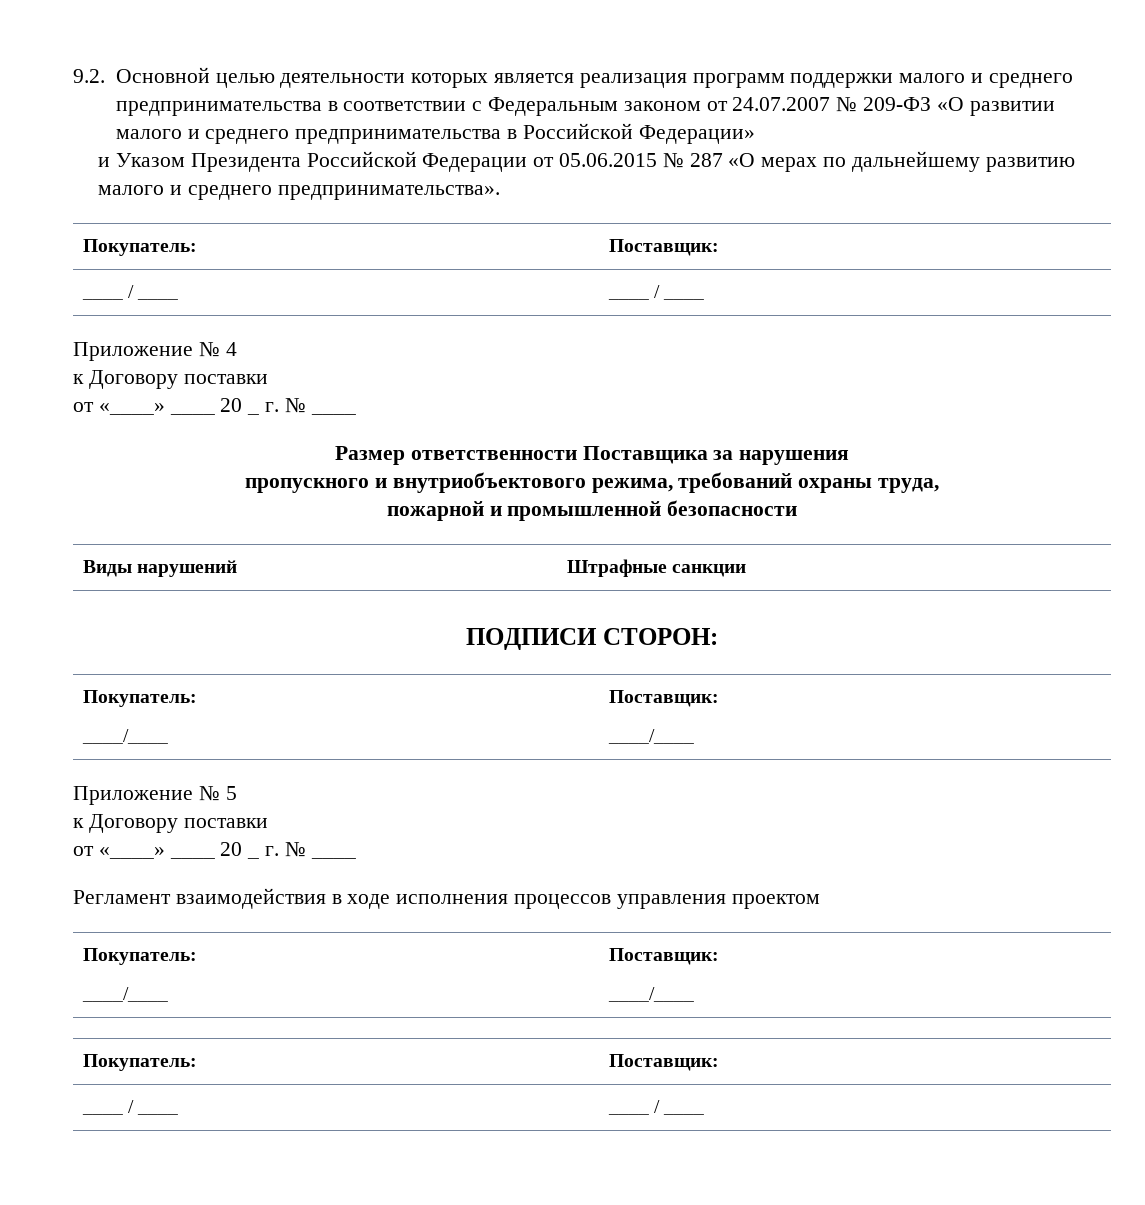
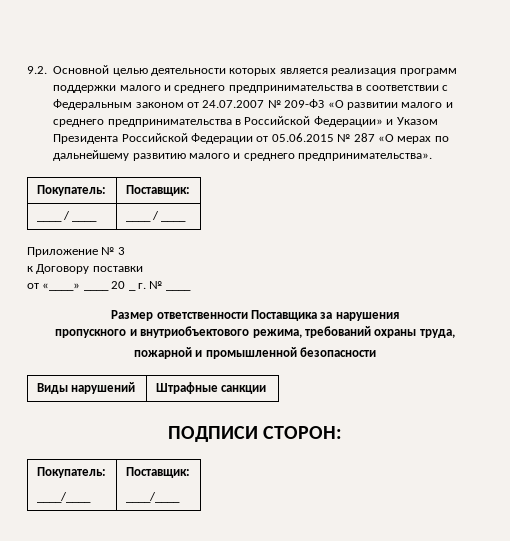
(755, 134) // -> (383, 121) none
[225,342,237,356] 4 -> [117,247,125,255] 3
[73,786,237,805] [73,814,268,833] [73,846,215,859] [220,842,243,856] [247,856,260,859] [265,842,356,859] [73,888,820,909] [82,948,197,965] [81,987,168,1002] [608,948,719,965] [607,987,694,1002] [82,1054,197,1071] [608,1054,719,1071] [81,1113,123,1115] [127,1100,134,1113] [137,1113,179,1115] [607,1113,649,1115] [653,1100,660,1113] [663,1113,705,1115] // Приложение № 5 // к Договору поставки // от «____» ____ 20 _ г. № ____ // Регламент взаимодействия в ходе исполнения процессов управления проектом // Покупатель: // ____/____ | Поставщик: // ____/____ // Покупатель: | Поставщик: // ____ / ____ | ____ / ____ -> (180, 497) none

